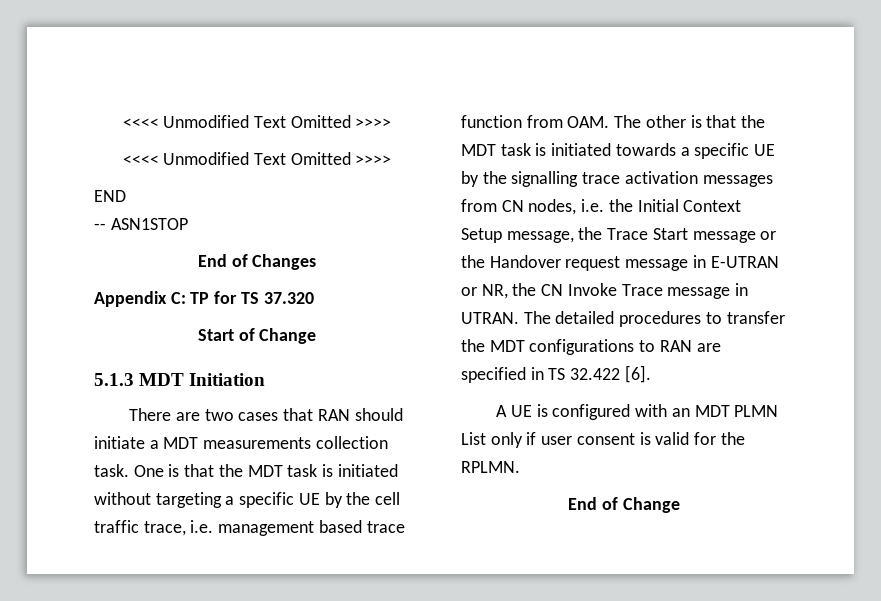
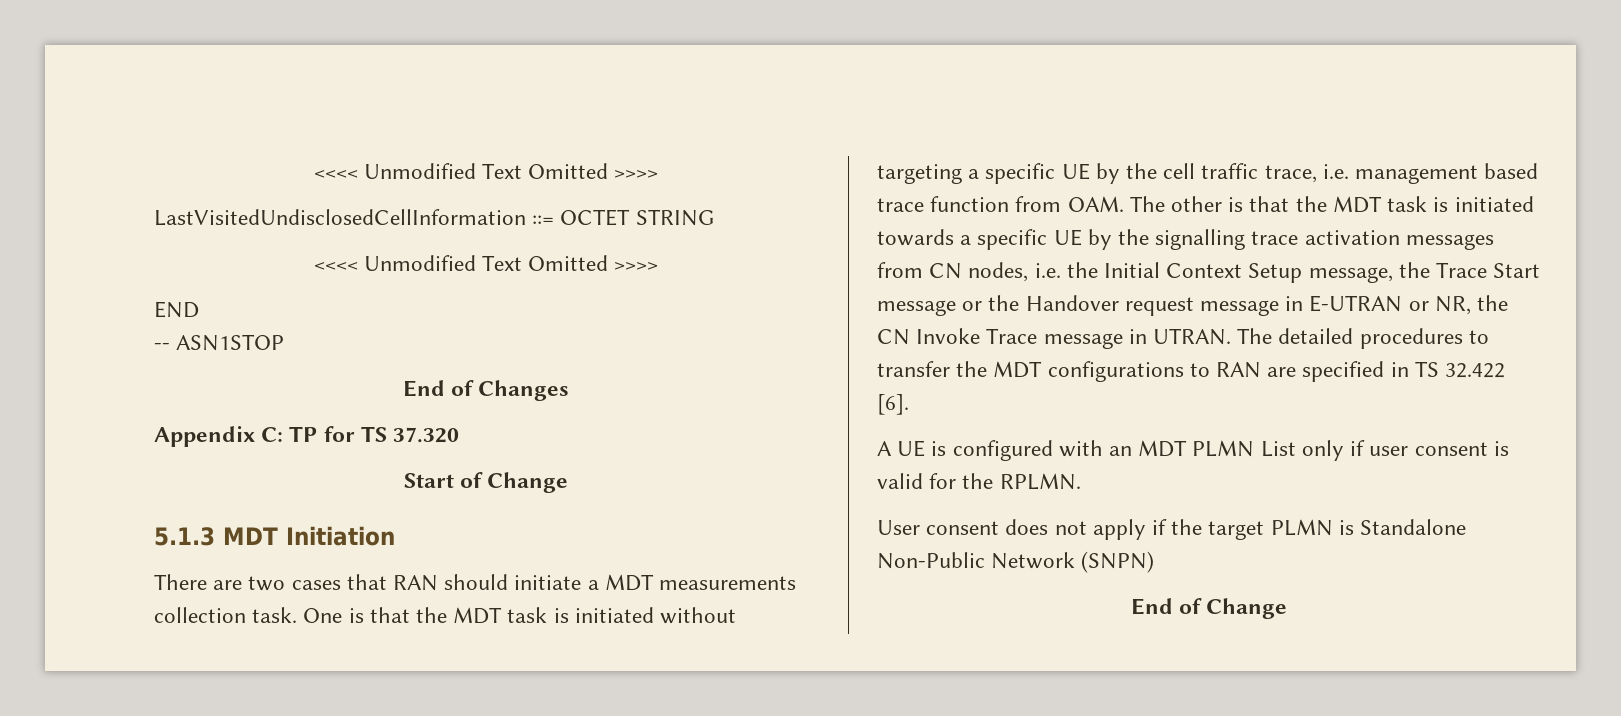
[122,115,392,128] <<<< Unmodified Text Omitted >>>> -> [313,163,659,179] [154,209,714,226] <<<< Unmodified Text Omitted >>>> // LastVisitedUndisclosedCellInformation ::= OCTET STRING
(520, 467) none -> [877,519,1467,540] [877,551,1155,573] // User consent does not apply if the target PLMN is Standalone Non-Public Network (SNPN)

